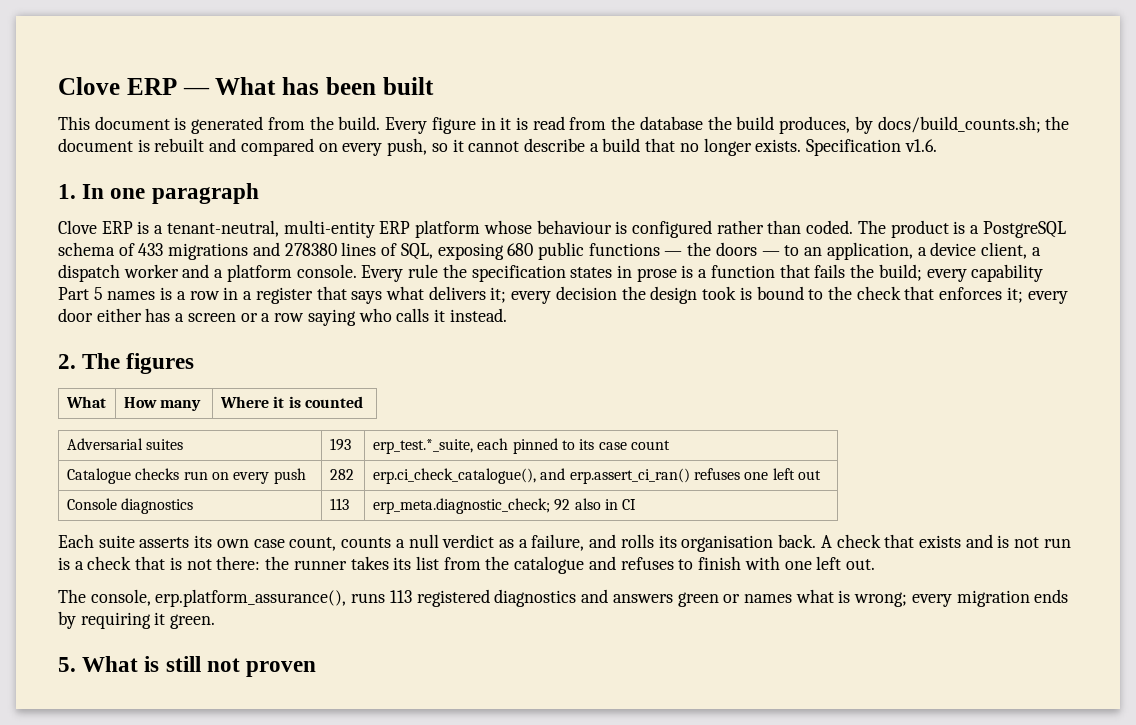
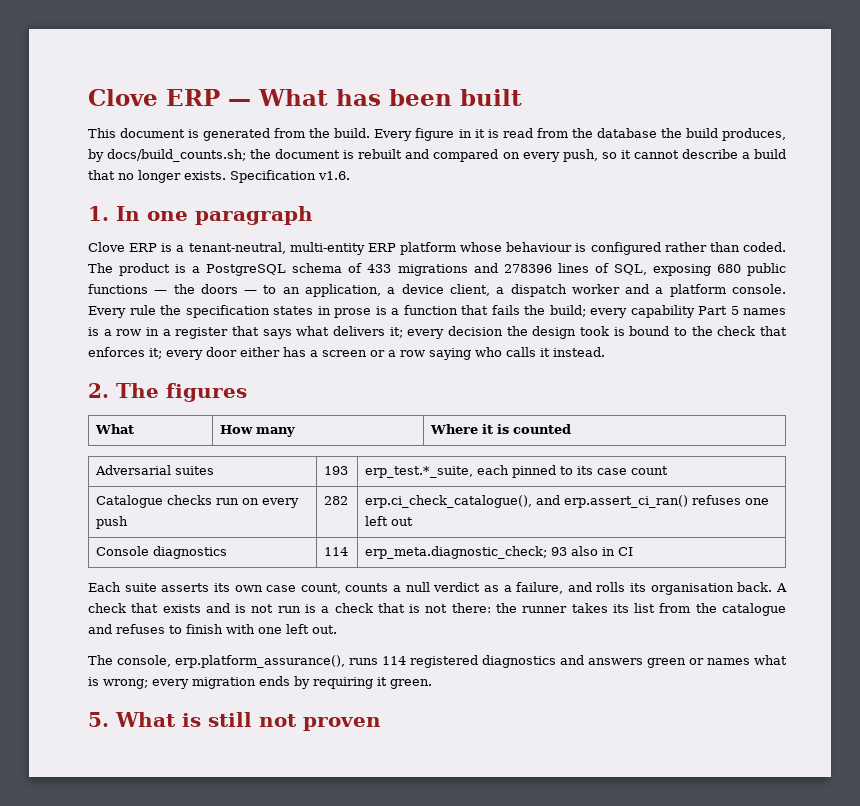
[284,243,337,256] 278380 -> [503,264,552,273] 278396
[329,498,349,510] 113 -> [323,547,348,556] 114
[554,499,571,511] 92 -> [550,547,567,556] 93
[389,590,412,603] 113 -> [382,656,406,665] 114

